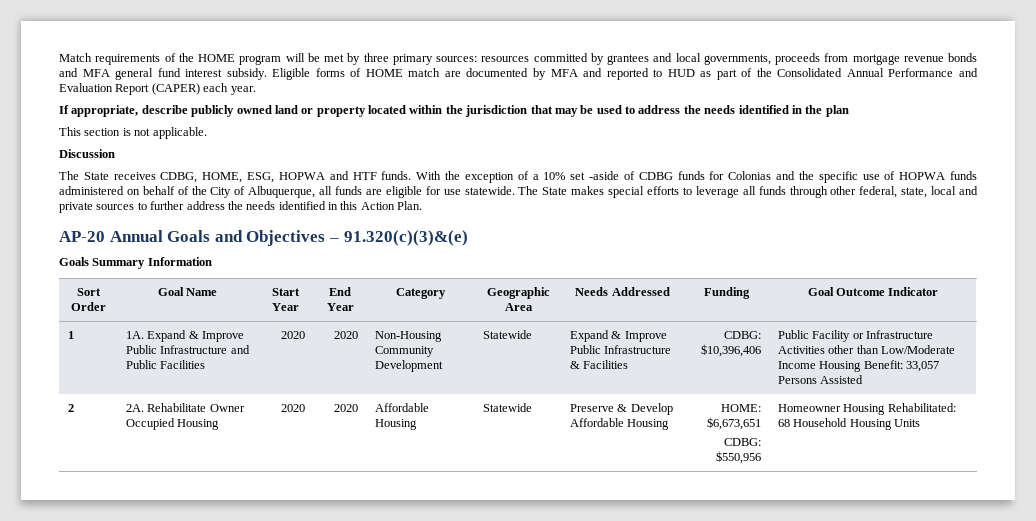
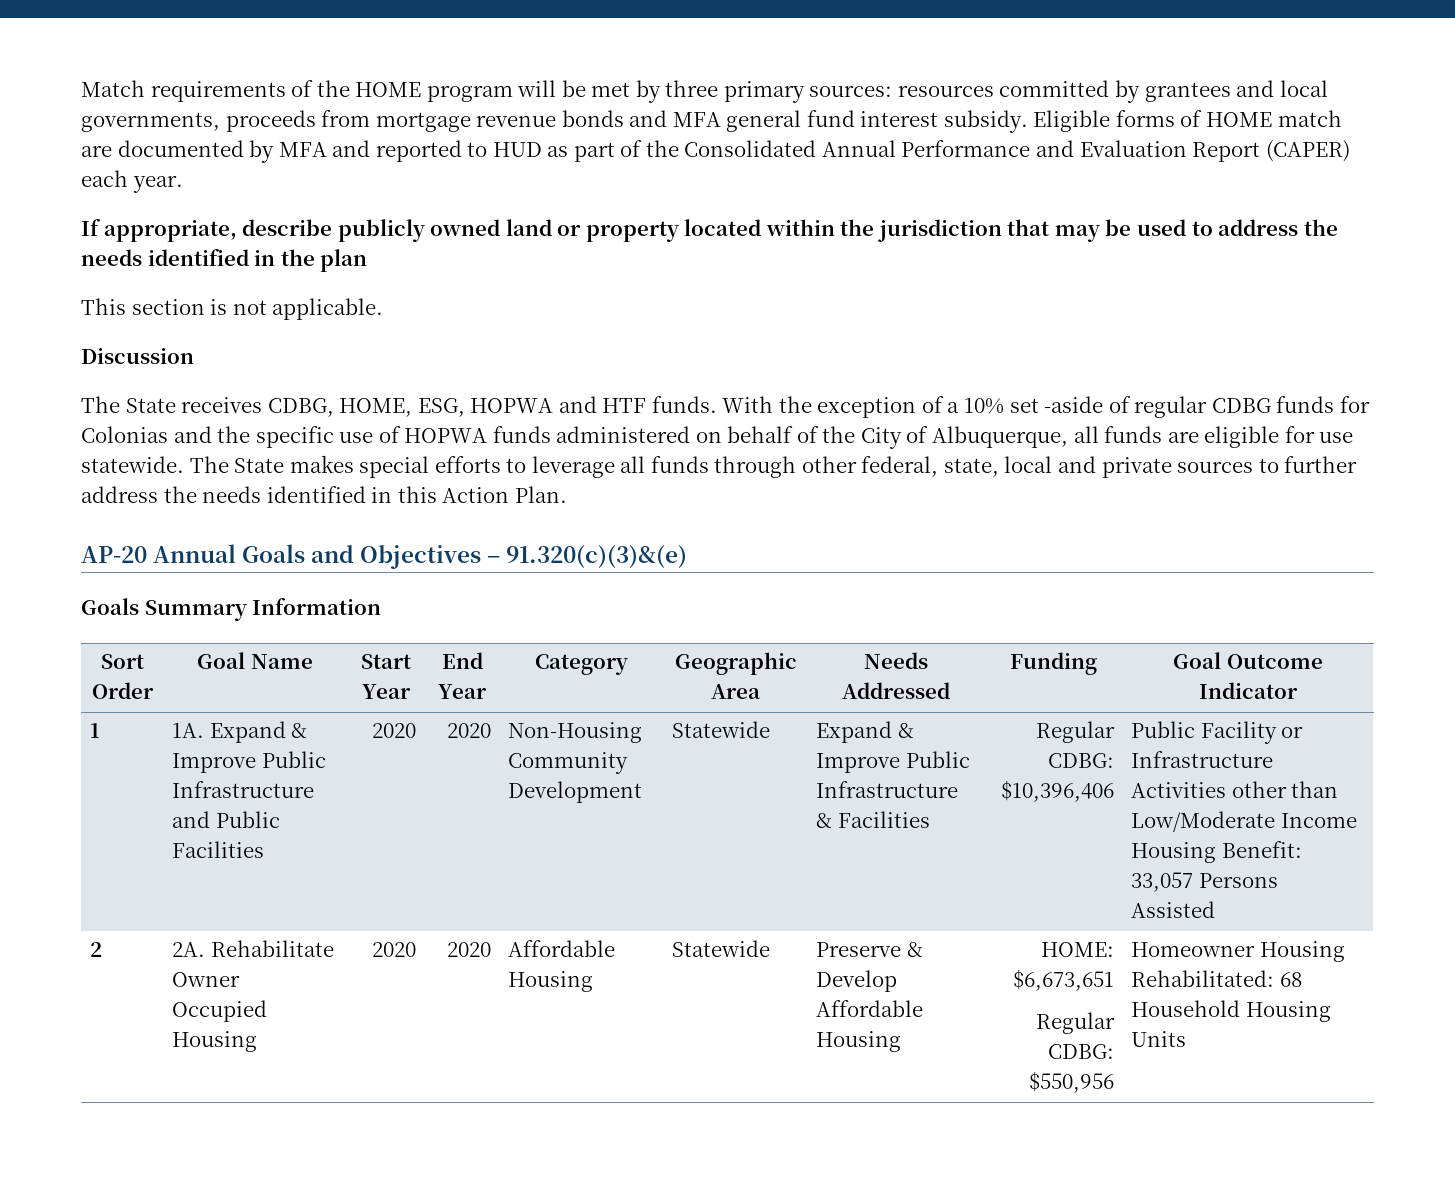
(635, 175) none -> [1134,396,1208,418] regular
(629, 364) none -> [1035,721,1115,743] Regular
(762, 423) none -> [1035,1012,1115,1034] Regular

